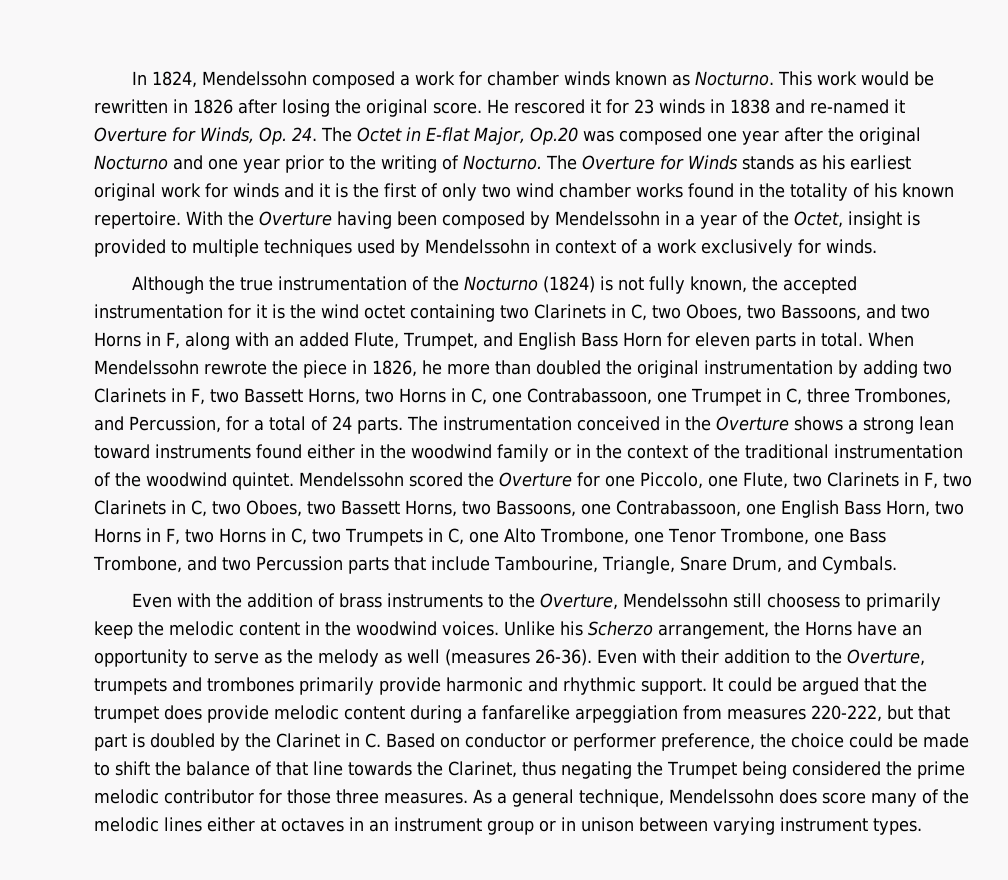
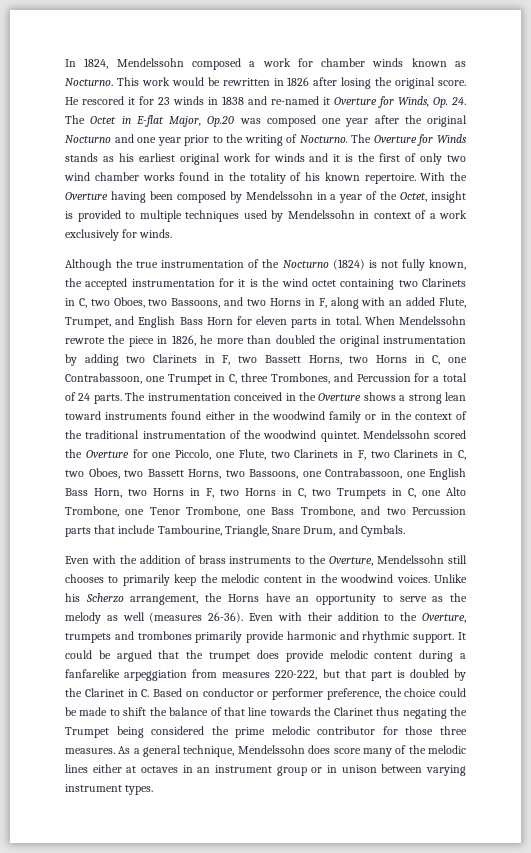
[129,416,221,433] Percussion, -> [356,374,411,382] Percussion
[766,593,840,608] choosess -> [65,574,104,583] chooses
[448,761,517,778] Clarinet, -> [333,707,373,716] Clarinet

